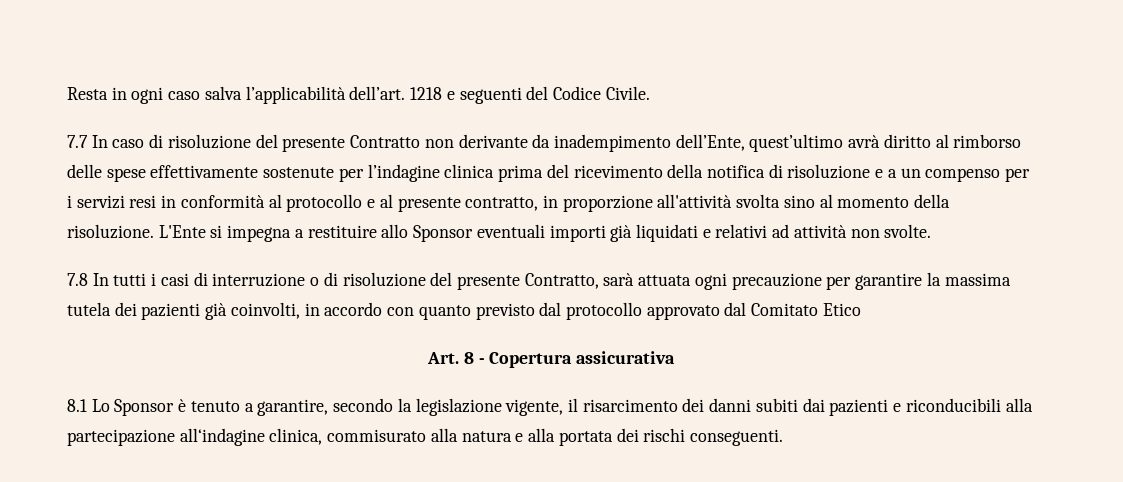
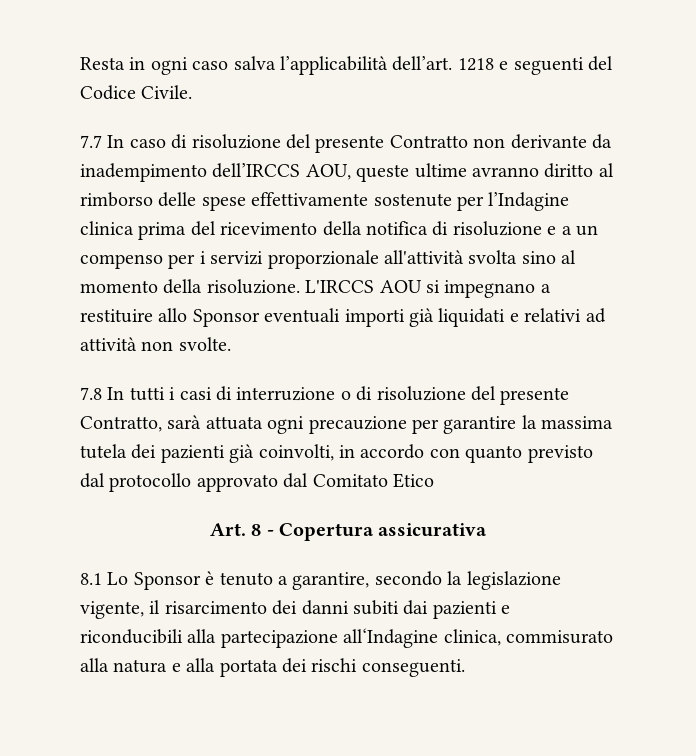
[675,134,881,152] dell’Ente, quest’ultimo avrà -> [212,163,539,182] dell’IRCCS AOU, queste ultime avranno
[367,164,440,182] l’indagine -> [488,192,570,211] l’Indagine
[129,194,653,212] resi in conformità al protocollo e al presente contratto, in proporzione -> [267,250,379,269] proporzionale
[158,225,292,242] L'Ente si impegna -> [305,280,536,298] L'IRCCS AOU si impegnano
[179,428,265,446] all‘indagine -> [343,628,439,648] all‘Indagine

